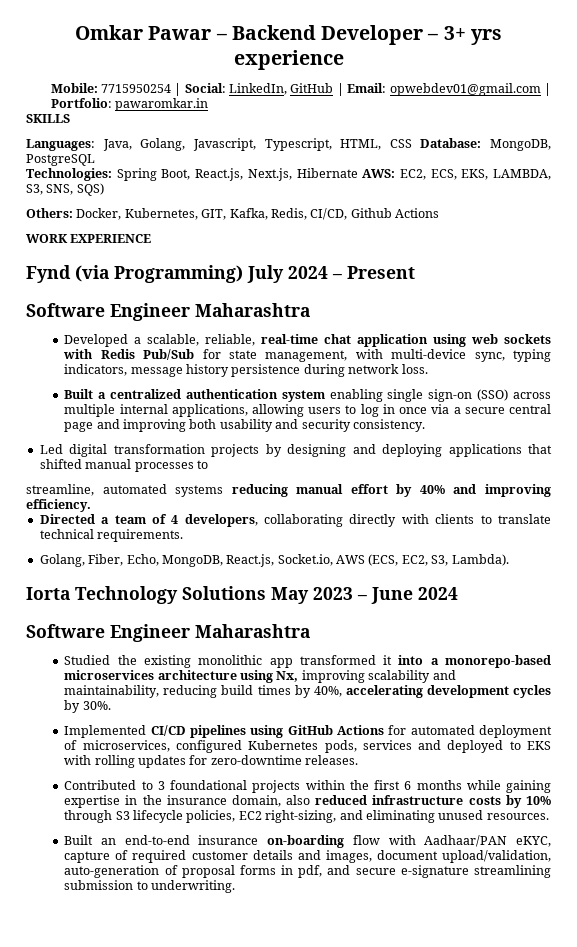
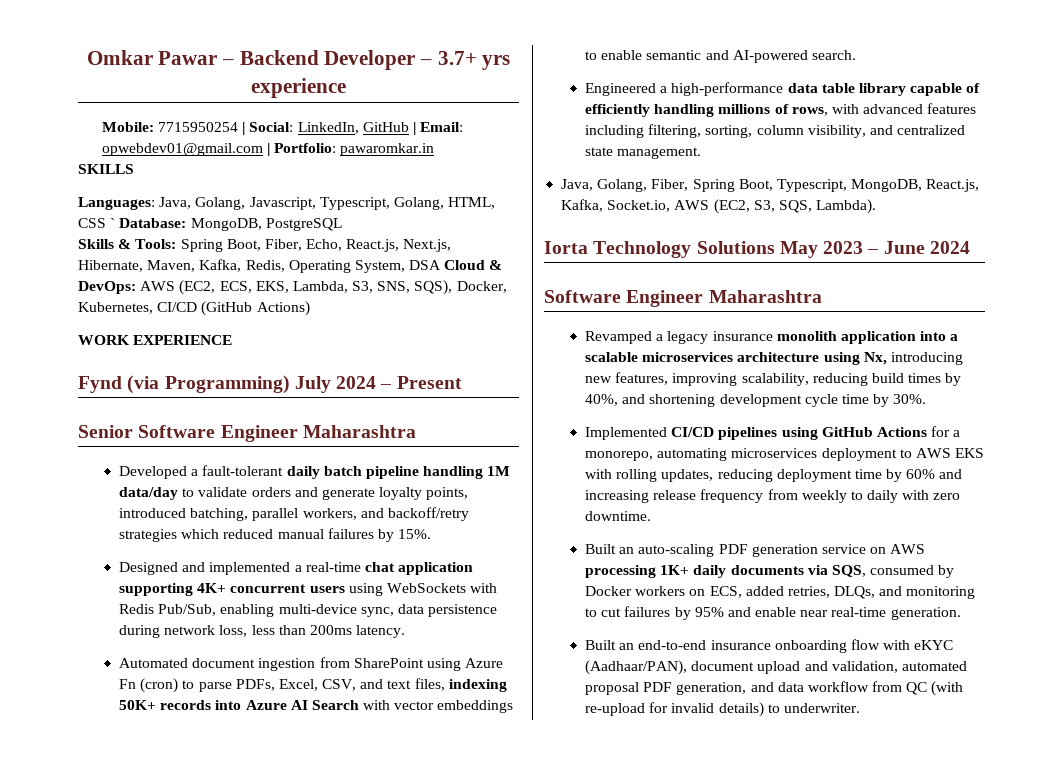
[443,26,466,40] 3+ -> [437,51,477,65] 3.7+
(332, 144) none -> [393,197,444,210] Golang,
(412, 143) none -> [110,218,116,228] `
[26,168,426,181] Technologies: Spring Boot, React.js, Next.js, Hibernate AWS: EC2, -> [78,239,452,252] [78,259,503,273] [78,280,216,295] Skills & Tools: Spring Boot, Fiber, Echo, React.js, Next.js, Hibernate, Maven, Kafka, Redis, Operating System, DSA Cloud & DevOps: AWS (EC2,
[492,169,551,180] LAMBDA, -> [292,281,348,293] Lambda,
[76,183,104,196] [26,208,439,220] SQS) // Others: Docker, Kubernetes, GIT, Kafka, Redis, CI/CD, Github Actions -> [414,280,507,295] [78,301,310,316] SQS), Docker, Kubernetes, CI/CD (GitHub Actions)
(415, 272) none -> [78,425,133,438] Senior
[147,334,552,347] [63,349,551,362] [64,364,428,377] [64,389,551,402] [64,404,551,417] [64,419,425,432] [39,444,552,457] [39,459,208,472] [26,484,551,497] [26,499,91,512] [39,514,551,527] [39,529,184,542] [39,554,159,567] scalable, reliable, real-time chat application using web sockets with Redis Pub/Sub for state management, with multi-device sync, typing indicators, message history persistence during network loss. // Built a centralized authentication system enabling single sign-on (SSO) across multiple internal applications, allowing users to log in once via a secure central page and improving both usability and security consistency. // Led digital transformation projects by designing and deploying applications that shifted manual processes to // streamline, automated systems reducing manual effort by 40% and improving efficiency. // Directed a team of 4 developers, collaborating directly with clients to translate technical requirements. // Golang, Fiber, Echo, -> [202,465,511,479] [118,487,469,500] [118,507,469,521] [118,528,432,542] [118,562,474,575] [118,583,498,596] [118,604,498,617] [118,625,406,638] [118,657,504,671] [118,678,507,693] [118,700,514,713] [584,50,856,63] [584,82,981,96] [584,103,977,117] [584,124,966,138] [584,147,702,159] [561,179,847,192] fault-tolerant daily batch pipeline handling 1M data/day to validate orders and generate loyalty points, introduced batching, parallel workers, and backoff/retry strategies which reduced manual failures by 15%. // Designed and implemented a real-time chat application supporting 4K+ concurrent users using WebSockets with Redis Pub/Sub, enabling multi-device sync, data persistence during network loss, less than 200ms latency. // Automated document ingestion from SharePoint using Azure Fn (cron) to parse PDFs, Excel, CSV, and text files, indexing 50K+ records into Azure AI Search with vector embeddings to enable semantic and AI-powered search. // Engineered a high-performance data table library capable of efficiently handling millions of rows, with advanced features including filtering, sorting, column visibility, and centralized state management. // Java, Golang, Fiber, Spring Boot, Typescript,
(275, 560) none -> [561,199,604,212] Kafka,
[368,554,449,566] (ECS, EC2, S3, -> [713,199,812,214] (EC2, S3, SQS,
[64,655,393,668] Studied the existing monolithic app transformed it -> [584,331,916,344] Revamped a legacy insurance monolith application
[445,655,551,668] monorepo-based -> [584,352,638,362] scalable
[301,670,456,683] [64,685,160,698] improving scalability and maintainability, -> [890,352,963,365] [584,372,809,386] introducing new features, improving scalability,
[345,685,551,698] accelerating development cycles -> [622,394,869,407] and shortening development cycle time
[410,725,552,738] [64,740,551,753] [64,755,359,768] [64,780,551,793] [64,795,551,808] [64,810,549,823] automated deployment of microservices, configured Kubernetes pods, services and deployed to EKS with rolling updates for zero-downtime releases. // Contributed to 3 foundational projects within the first 6 months while gaining expertise in the insurance domain, also reduced infrastructure costs by 10% through S3 lifecycle policies, EC2 right-sizing, and eliminating unused resources. -> [953,430,961,437] [584,448,985,461] [584,469,963,482] [584,489,961,503] [584,511,651,521] [584,544,926,557] [584,565,955,578] [584,586,976,599] [584,606,961,620] a monorepo, automating microservices deployment to AWS EKS with rolling updates, reducing deployment time by 60% and increasing release frequency from weekly to daily with zero downtime. // Built an auto-scaling PDF generation service on AWS processing 1K+ daily documents via SQS, consumed by Docker workers on ECS, added retries, DLQs, and monitoring to cut failures by 95% and enable near real-time generation.
[267,835,345,848] on-boarding -> [774,640,847,653] onboarding
[424,835,551,847] [64,850,551,863] [64,865,551,878] [64,880,236,893] Aadhaar/PAN eKYC, capture of required customer details and images, document upload/validation, auto-generation of proposal forms in pdf, and secure e-signature streamlining submission to underwriting. -> [914,640,954,650] [584,660,967,675] [584,681,964,696] [584,702,860,717] eKYC (Aadhaar/PAN), document upload and validation, automated proposal PDF generation, and data workflow from QC (with re-upload for invalid details) to underwriter.

